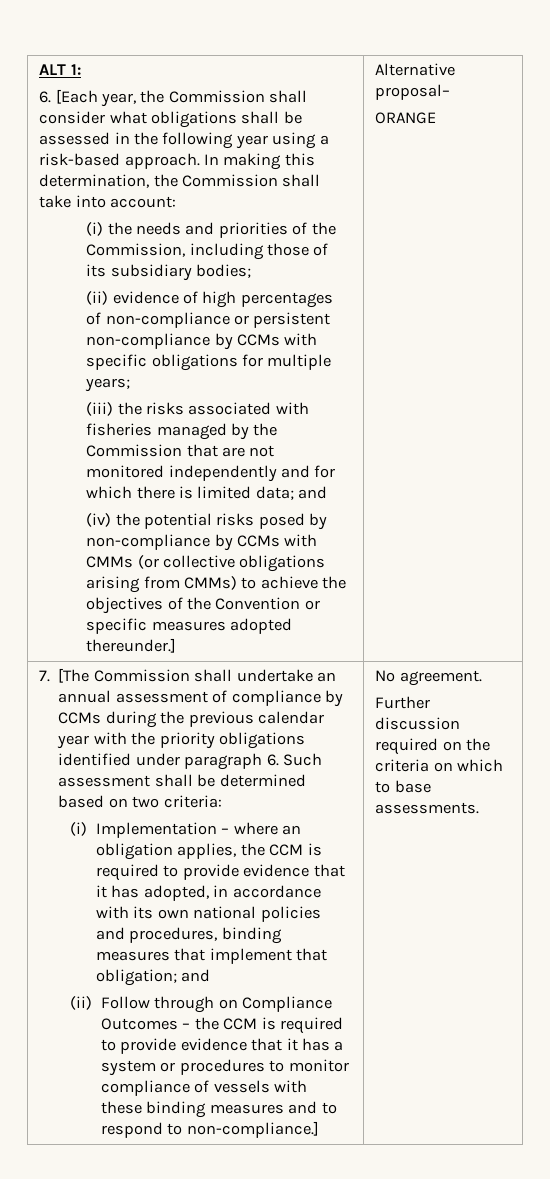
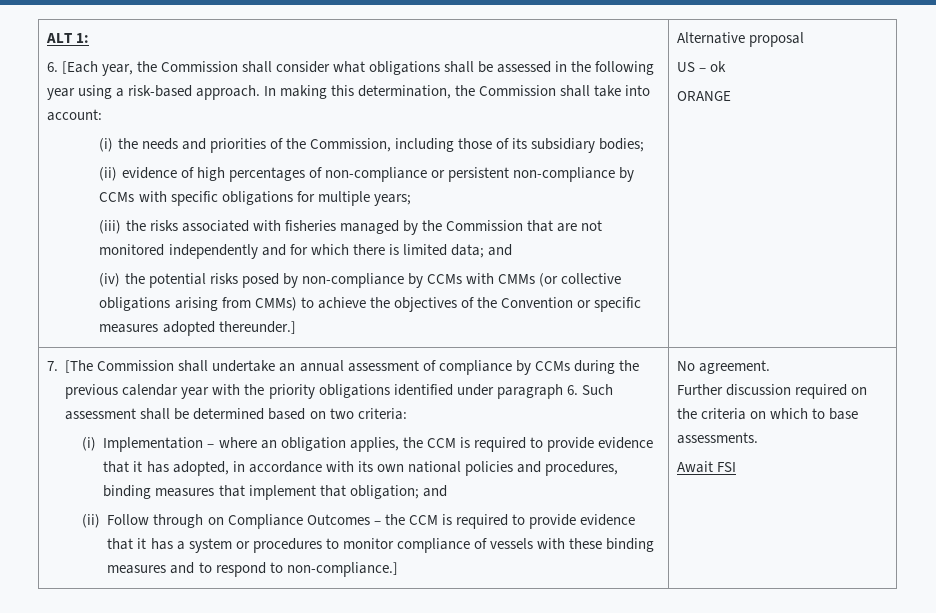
[375,84,451,100] proposal– -> [748,32,804,47] [676,61,726,72] proposal // US – ok
(480, 808) none -> [676,461,736,473] // Await FSI

